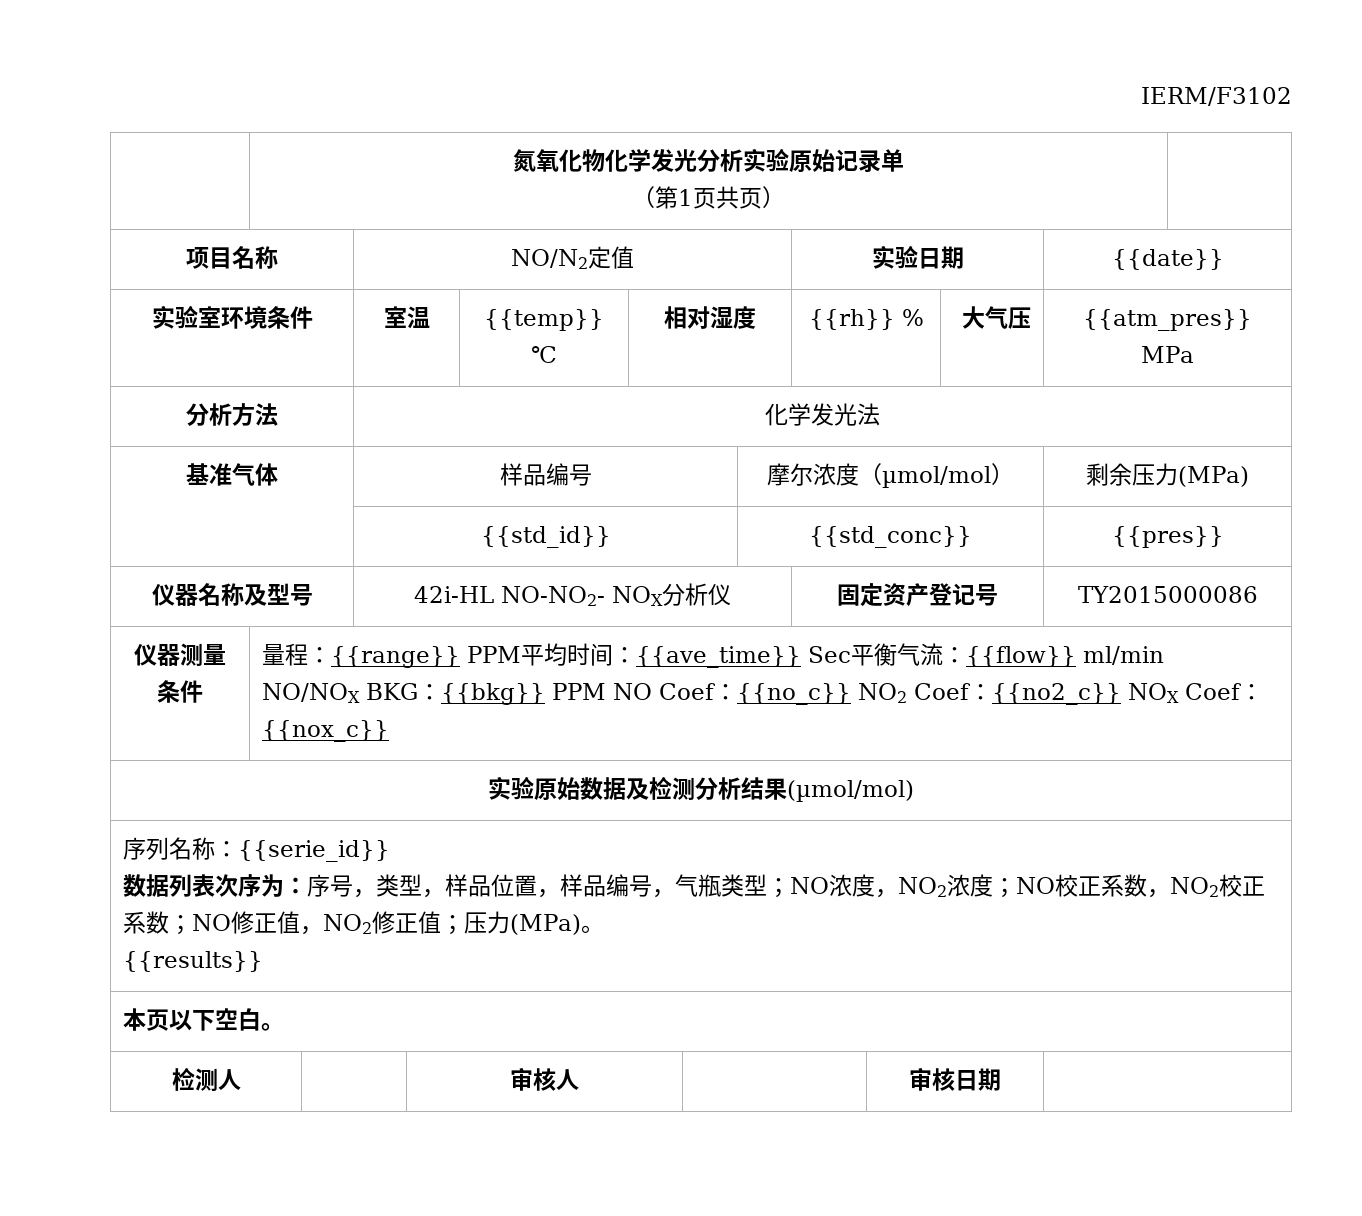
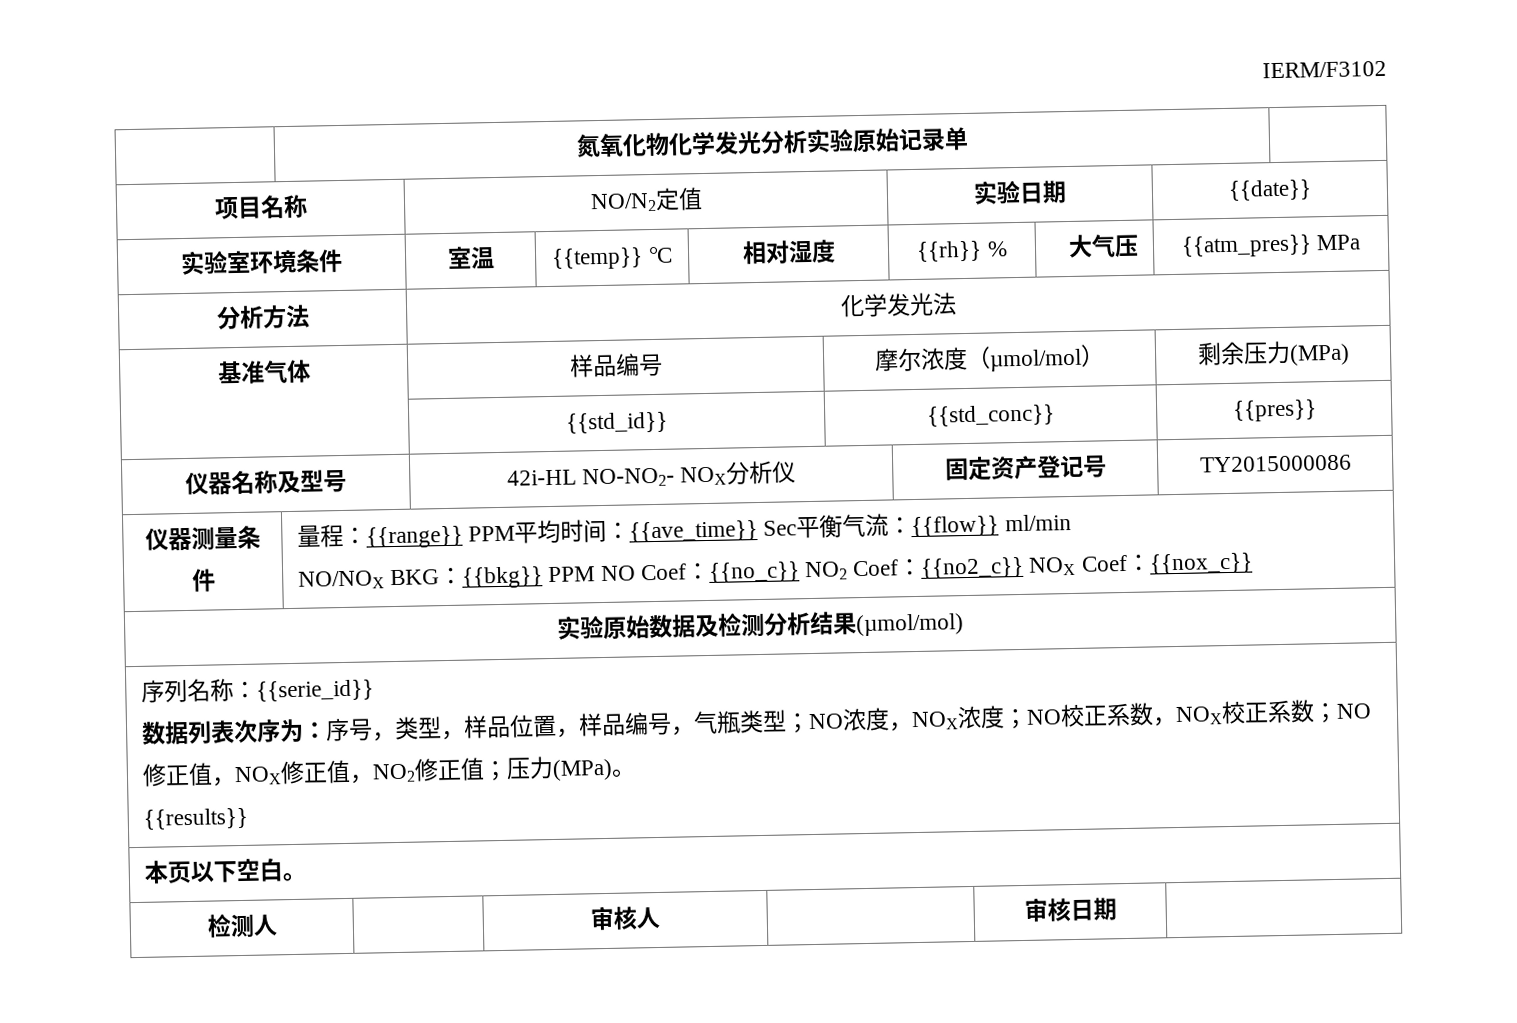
[632,186,785,209] // （第1页共页） -> (969, 138) none
[898,877,948,897] NO2 -> [910,711,959,731] NOX
[1170,877,1220,897] NO2 -> [1174,706,1223,726] NOX
(324, 930) none -> [233,759,374,786] NOX修正值，

